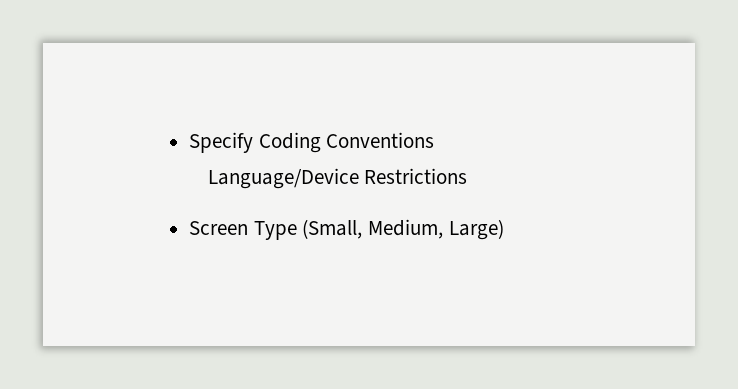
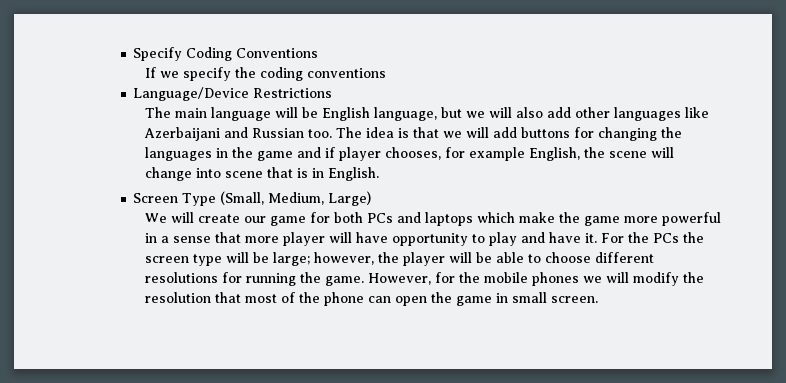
[207,168,468,189] Language/Device Restrictions -> [145,67,387,81] [133,87,333,101] [145,107,710,121] [144,127,683,141] [145,147,675,161] [145,167,380,181] If we specify the coding conventions // Language/Device Restrictions // The main language will be English language, but we will also add other languages like Azerbaijani and Russian too. The idea is that we will add buttons for changing the languages in the game and if player chooses, for example English, the scene will change into scene that is in English.
(504, 229) none -> [145,212,722,226] [145,232,705,246] [145,252,655,266] [145,272,705,286] [145,292,599,306] // We will create our game for both PCs and laptops which make the game more powerful in a sense that more player will have opportunity to play and have it. For the PCs the screen type will be large; however, the player will be able to choose different resolutions for running the game. However, for the mobile phones we will modify the resolution that most of the phone can open the game in small screen.

